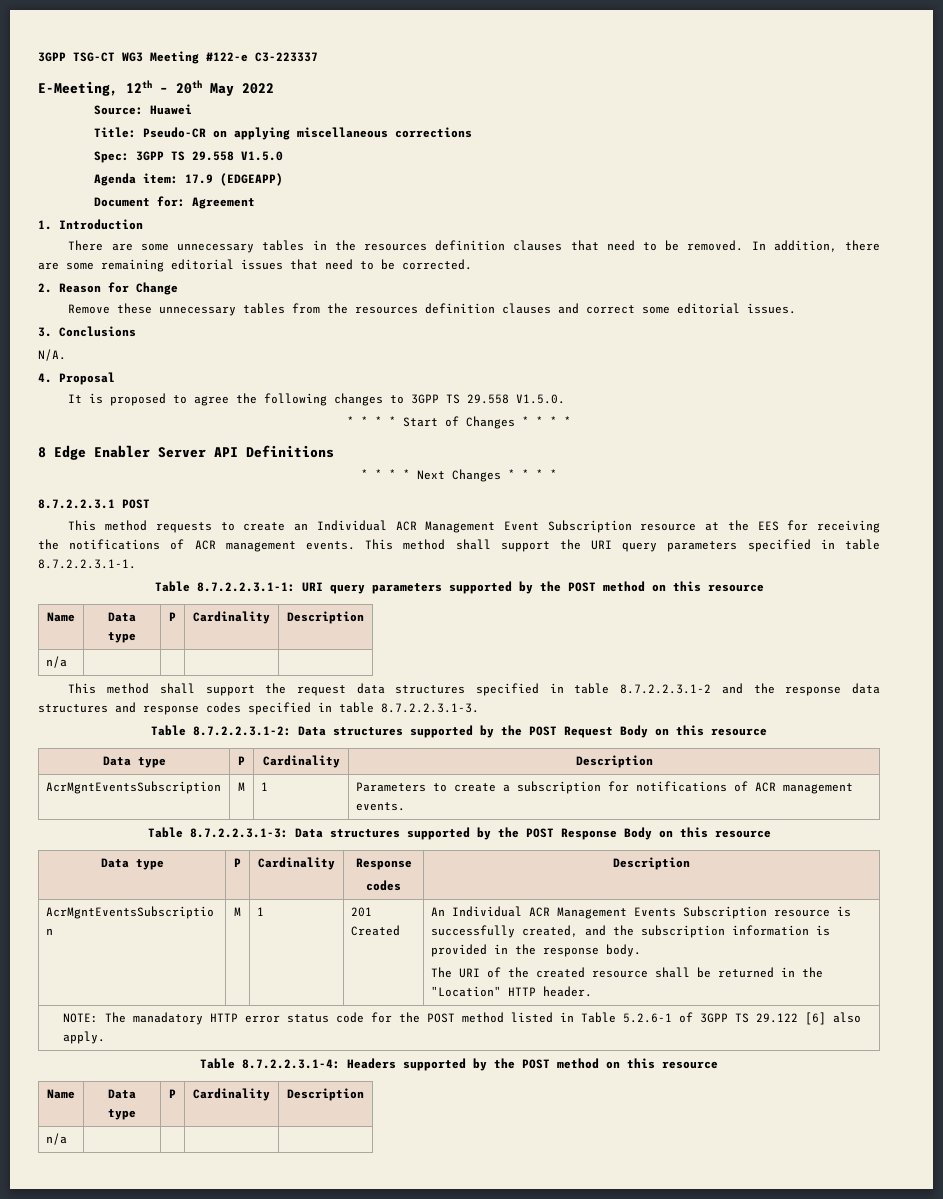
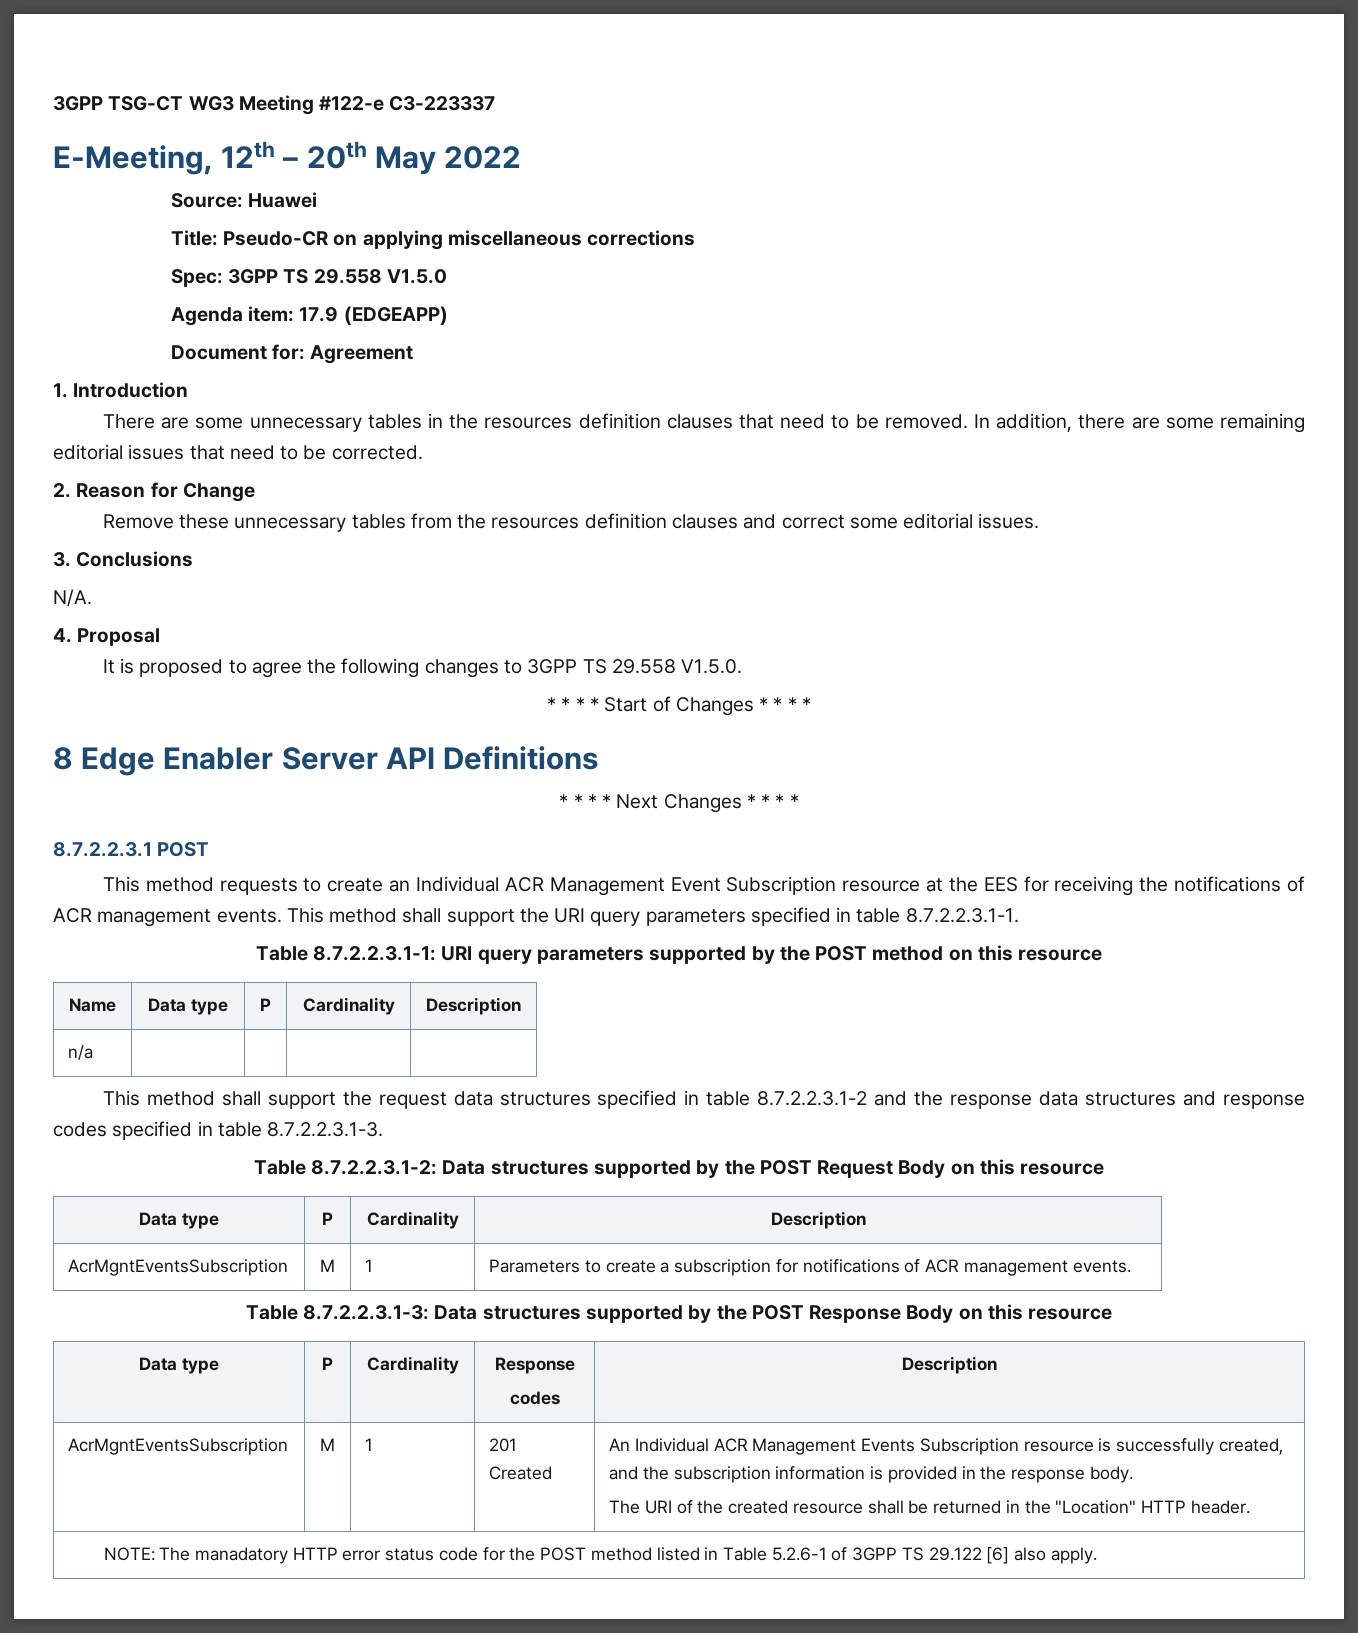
[200,1058,718,1071] [47,1089,75,1099] [108,1089,136,1099] [108,1109,136,1120] [169,1089,176,1098] [193,1088,270,1101] [287,1088,364,1101] [46,1133,68,1145] // Table 8.7.2.2.3.1-4: Headers supported by the POST method on this resource // Name | Data type | P | Cardinality | Description // n/a | | | | -> (1097, 1555) none

